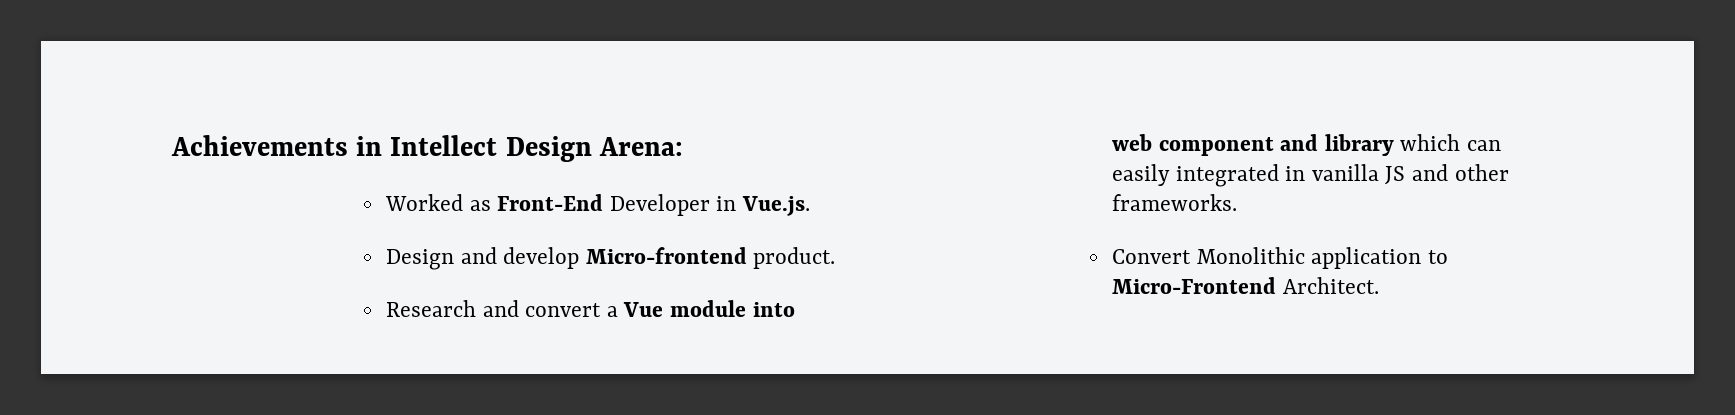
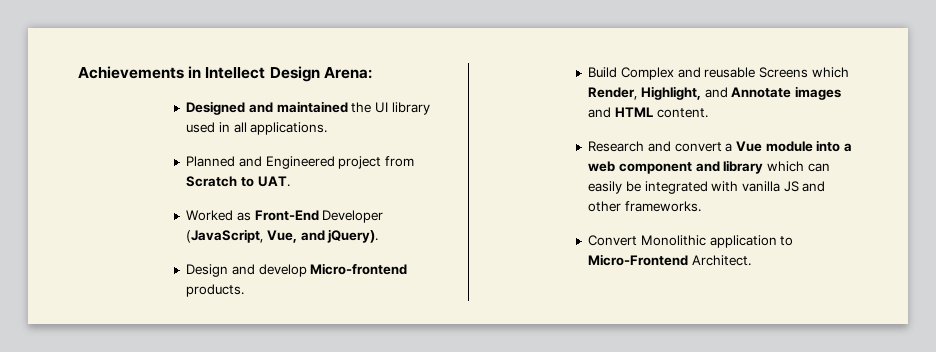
(683, 146) none -> [186,101,430,115] [186,122,328,135] [186,156,414,169] [186,176,290,187] // Designed and maintained the UI library used in all applications. // Planned and Engineered project from Scratch to UAT.
[716,196,810,216] in Vue.js. -> [186,229,379,243] (JavaScript, Vue, and jQuery).
[753,247,836,269] product. -> [186,284,245,297] [588,67,849,80] [588,86,841,100] [588,107,708,118] products. // Build Complex and reusable Screens which Render, Highlight, and Annotate images and HTML content.
(795, 309) none -> [843,143,852,152] a
[1175,164,1306,187] integrated in -> [626,181,739,194] be integrated with

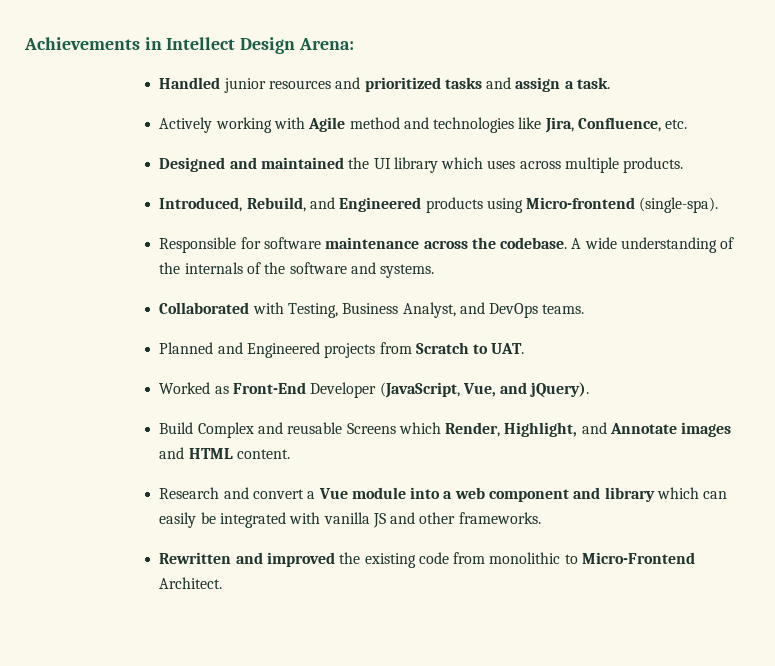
(372, 73) none -> [159,77,611,93] [159,117,688,133] // Handled junior resources and prioritized tasks and assign a task. // Actively working with Agile method and technologies like Jira, Confluence, etc.
[186,122,328,135] used in all applications. -> [441,157,684,173] [159,197,719,213] [159,237,735,253] [159,262,435,278] [159,302,585,318] which uses across multiple products. // Introduced, Rebuild, and Engineered products using Micro-frontend (single-spa). // Responsible for software maintenance across the codebase. A wide understanding of the internals of the software and systems. // Collaborated with Testing, Business Analyst, and DevOps teams.
[338,156,382,169] project -> [324,343,376,358] projects
[186,263,408,277] [186,284,245,297] // Design and develop Micro-frontend products. -> (590, 389) none
[588,235,777,248] Convert Monolithic application -> [159,552,561,568] Rewritten and improved the existing code from monolithic

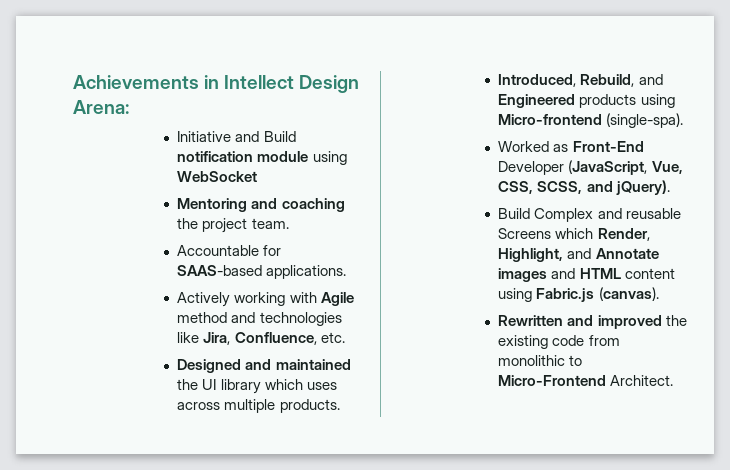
[159,77,611,93] Handled junior resources and prioritized tasks and assign a task. -> [177,131,296,142] [177,151,347,165] [177,171,258,182] [177,198,345,212] [177,218,289,233] [177,245,282,256] [177,265,347,279] Initiative and Build notification module using WebSocket // Mentoring and coaching the project team. // Accountable for SAAS-based applications.
[159,237,735,253] [159,262,435,278] [159,302,585,318] [159,342,525,358] // Responsible for software maintenance across the codebase. A wide understanding of the internals of the software and systems. // Collaborated with Testing, Business Analyst, and DevOps teams. // Planned and Engineered projects from Scratch to UAT. -> (684, 120) none
(496, 390) none -> [498,181,583,194] CSS, SCSS,
[236,449,290,459] [159,487,728,502] [159,512,541,528] content. // Research and convert a Vue module into a web component and library which can easily be integrated with vanilla JS and other frameworks. -> [624,268,675,279] [498,287,659,302] content using Fabric.js (canvas).

